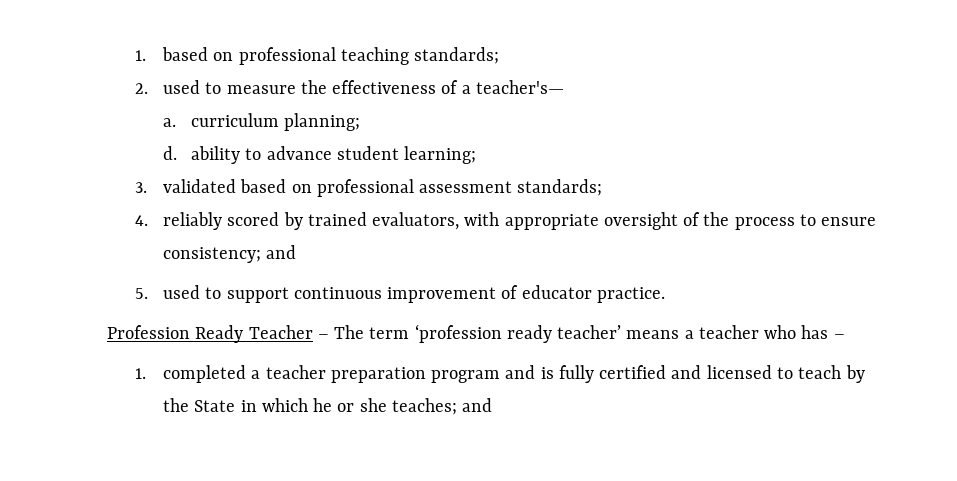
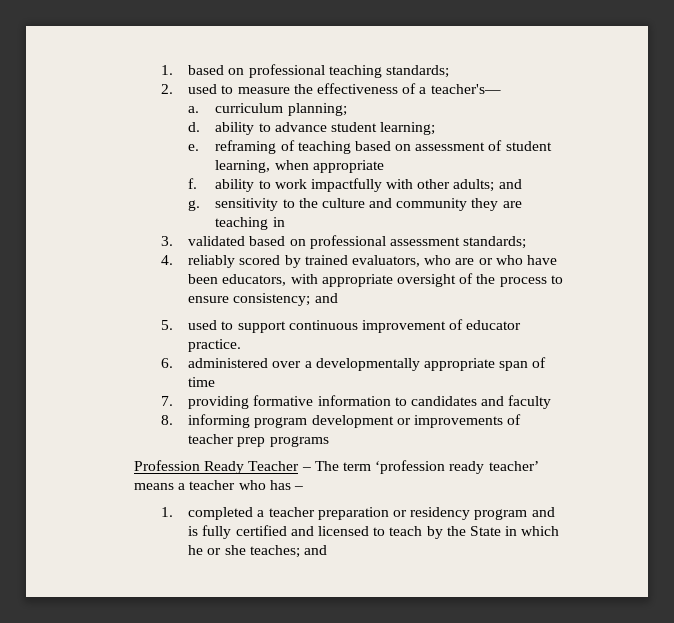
(477, 155) none -> [188,140,552,154] [215,160,384,173] [188,178,522,192] [188,198,522,211] [215,217,285,230] // e. reframing of teaching based on assessment of student learning, when appropriate // f. ability to work impactfully with other adults; and // g. sensitivity to the culture and community they are teaching in
(460, 221) none -> [424,255,557,265] [188,274,287,286] who are or who have been educators,
(665, 295) none -> [161,357,547,371] [188,377,216,387] [161,395,552,409] [161,414,522,428] [188,434,329,447] // 6. administered over a developmentally appropriate span of time // 7. providing formative information to candidates and faculty // 8. informing program development or improvements of teacher prep programs
(426, 375) none -> [393,507,471,520] or residency

